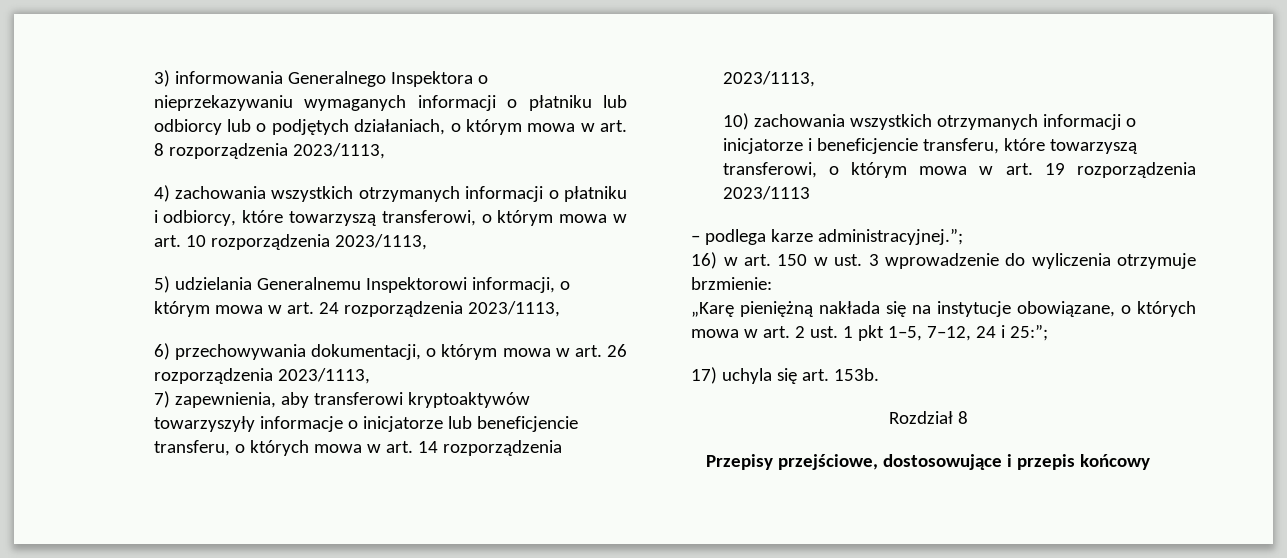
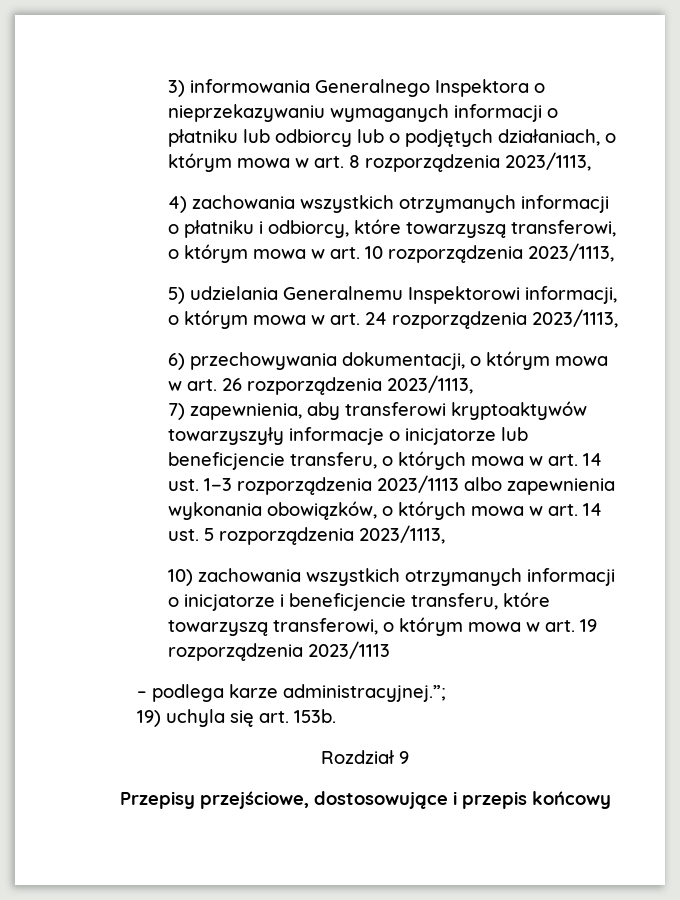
(438, 447) none -> [167,475,615,495] [167,501,602,520] [167,528,214,541] ust. 1−3 rozporządzenia 2023/1113 albo zapewnienia wykonania obowiązków, o których mowa w art. 14 ust. 5
[691,252,1196,269] [691,277,773,290] [691,301,1196,317] [691,324,1049,341] [691,367,718,384] 16) w art. 150 w ust. 3 wprowadzenie do wyliczenia otrzymuje brzmienie: // „Karę pieniężną nakłada się na instytucje obowiązane, o których mowa w art. 2 ust. 1 pkt 1–5, 7–12, 24 i 25:”; // 17) -> [136,710,161,727] 19)
[957,411,968,424] 8 -> [399,751,409,764] 9

